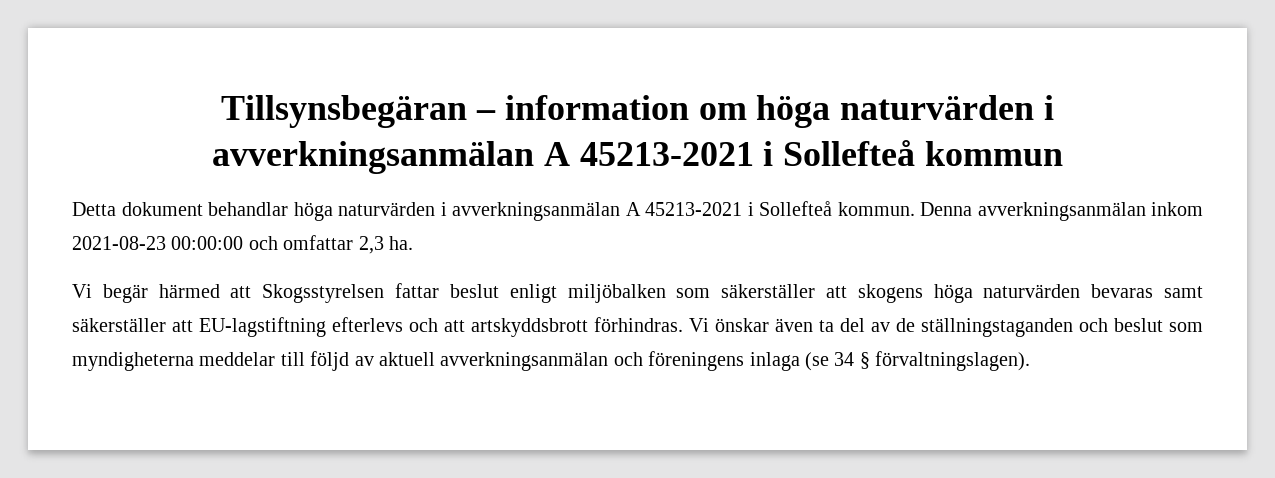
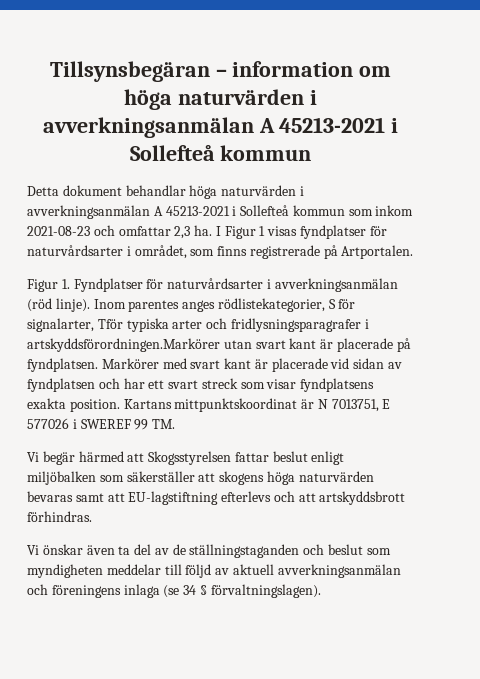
[837,202,1146,221] kommun. Denna avverkningsanmälan -> [292,205,373,216] kommun som
[171,236,244,250] 00:00:00 -> (90, 231) none
(413, 243) none -> [215,225,387,239] [27,245,414,259] [27,278,398,292] [27,298,356,312] [27,318,369,332] [27,338,411,352] [27,358,403,372] [27,378,375,392] [27,398,391,412] [27,418,176,430] I Figur 1 visas fyndplatser för naturvårdsarter i området, som finns registrerade på Artportalen. // Figur 1. Fyndplatser för naturvårdsarter i avverkningsanmälan (röd linje). Inom parentes anges rödlistekategorier, S för signalarter, Tför typiska arter och fridlysningsparagrafer i artskyddsförordningen.Markörer utan svart kant är placerade på fyndplatsen. Markörer med svart kant är placerade vid sidan av fyndplatsen och har ett svart streck som visar fyndplatsens exakta position. Kartans mittpunktskoordinat är N 7013751, E 577026 i SWEREF 99 TM.
[72,318,166,332] säkerställer -> (104, 497) none
(683, 324) none -> (92, 516) //
[72,352,194,371] myndigheterna -> [27,564,103,578] myndigheten

